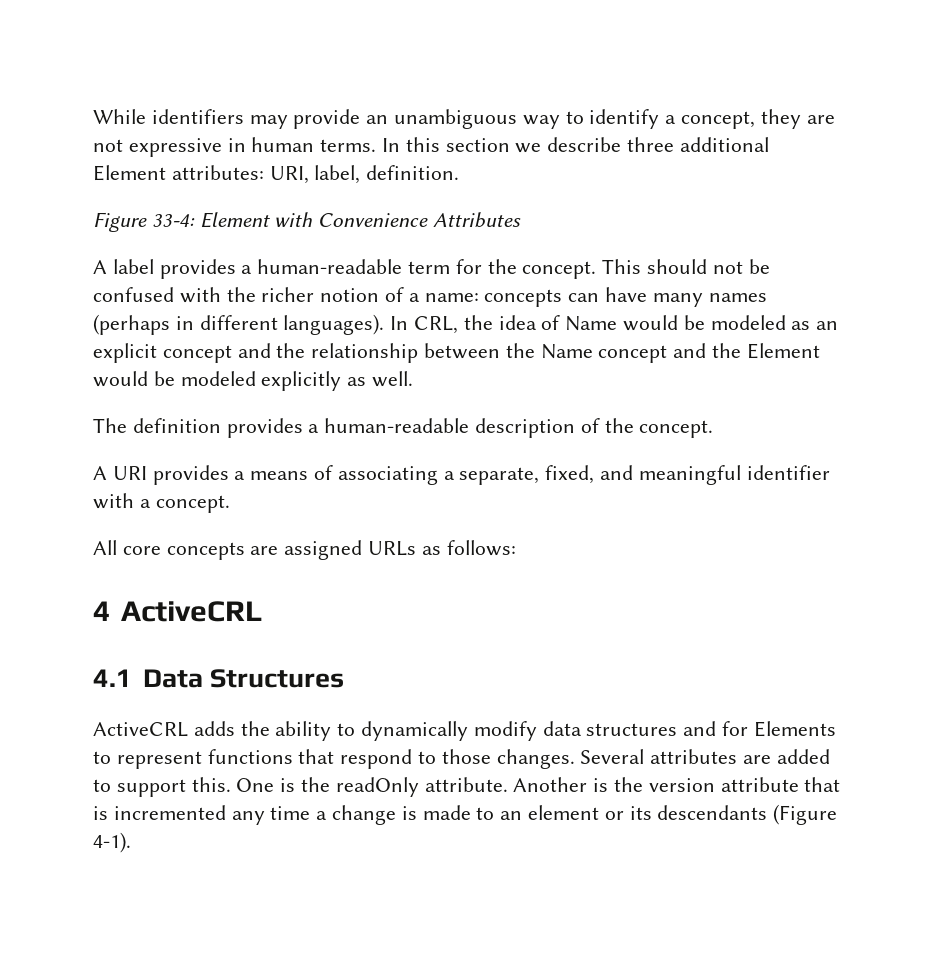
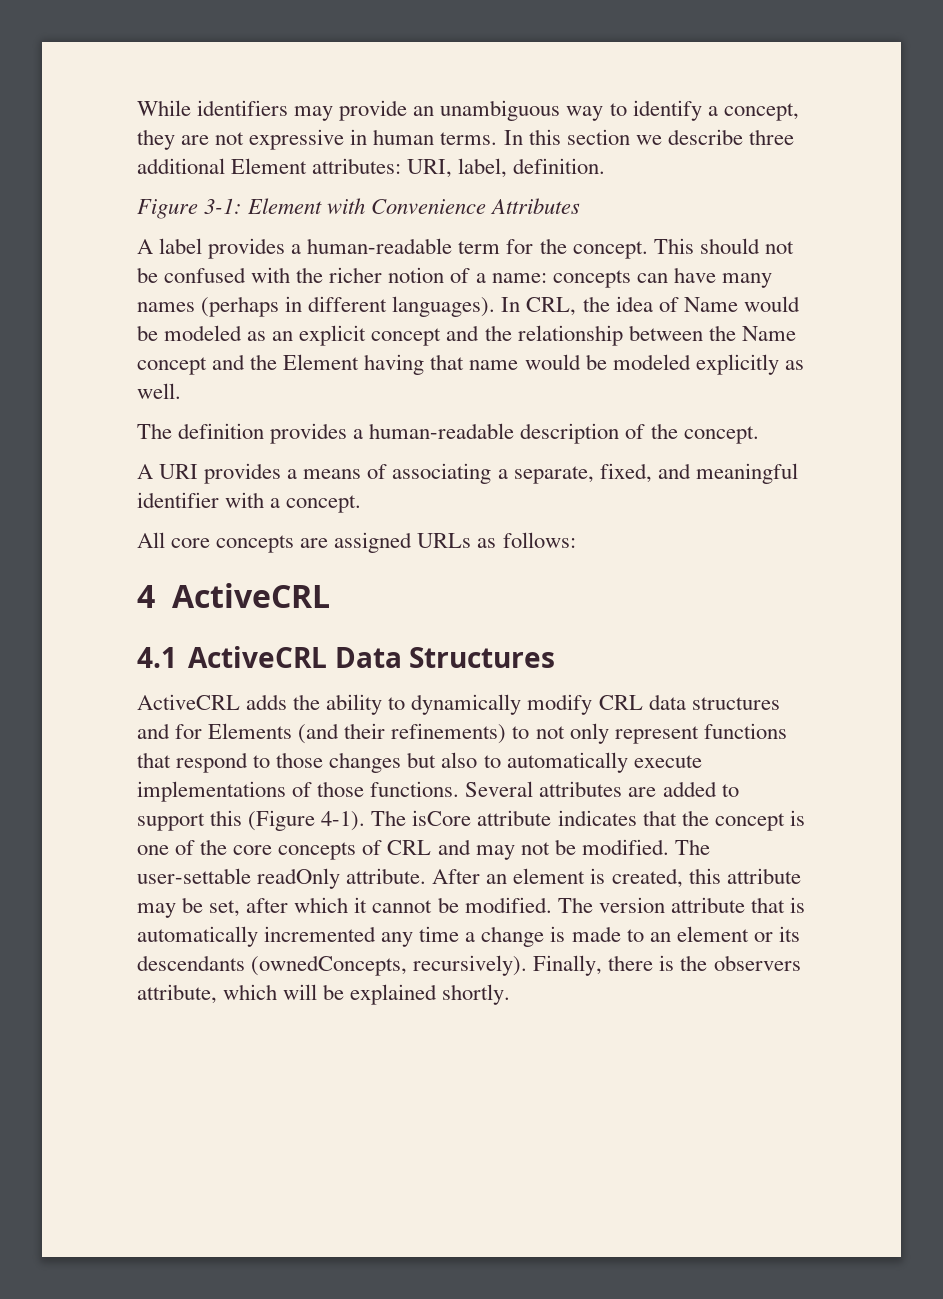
[151,214,195,227] 33-4: -> [204,198,243,214] 3-1:
(820, 351) none -> [364,354,519,375] having that name
(132, 678) none -> [188,646,328,668] ActiveCRL
(537, 731) none -> [598,695,643,710] CRL
[93,751,111,764] to -> [298,723,609,744] (and their refinements) to not only
[496,749,575,769] changes. -> [329,752,702,773] [137,781,460,802] changes but also to automatically execute implementations of those functions.
[191,777,644,797] this. One is the readOnly attribute. Another is the -> [210,810,805,831] [137,839,710,860] [137,868,801,889] [137,897,593,918] this (Figure 4-1). The isCore attribute indicates that the concept is one of the core concepts of CRL and may not be modified. The user-settable readOnly attribute. After an element is created, this attribute may be set, after which it cannot be modified. The
(108, 813) none -> [137,926,258,947] automatically
[773,804,838,825] [93,832,131,853] (Figure 4-1). -> [251,955,801,976] [137,984,511,1005] (ownedConcepts, recursively). Finally, there is the observers attribute, which will be explained shortly.

